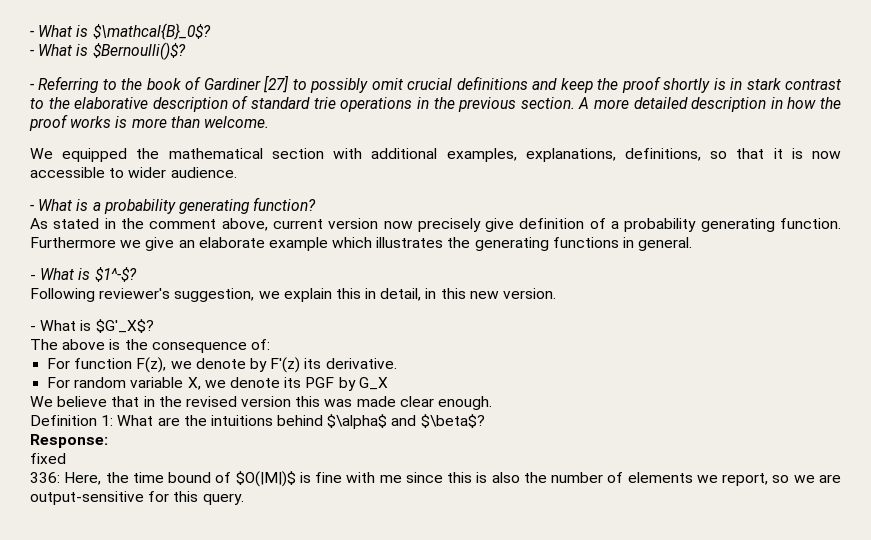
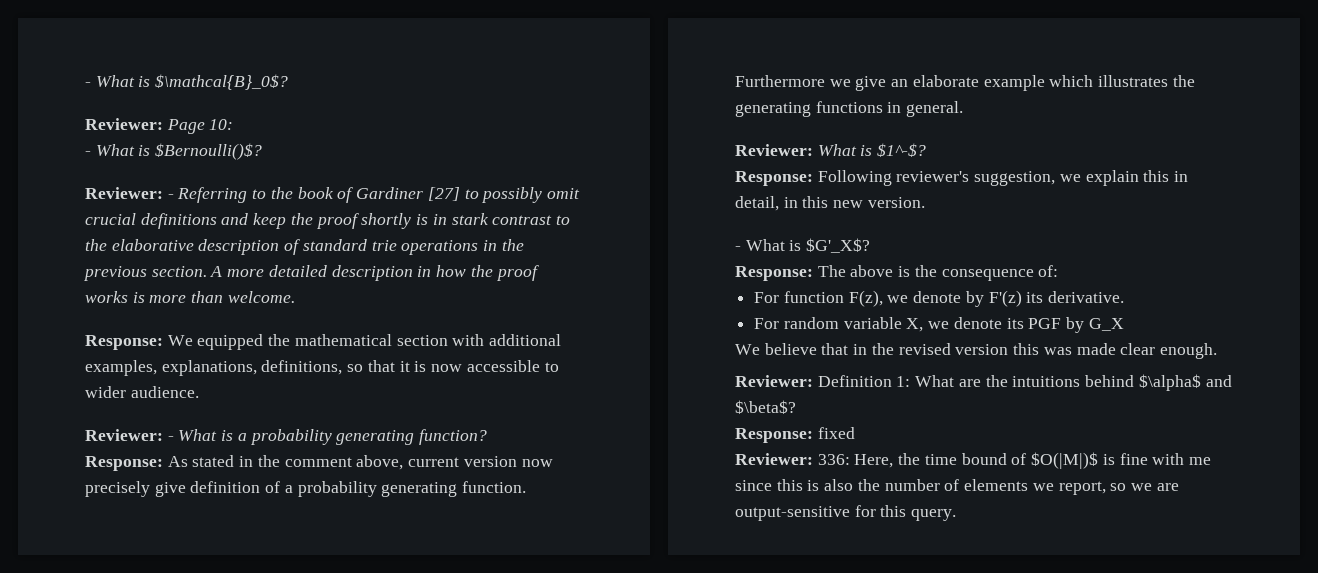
(211, 31) none -> [85,118,234,134] // Reviewer: Page 10:
(186, 51) none -> [85,187,163,199] Reviewer:
(269, 122) none -> [85,335,163,350] Response:
(237, 172) none -> [85,429,163,441] Reviewer:
(317, 204) none -> [85,456,163,471] Response:
[30,275,36,280] - -> [735,144,813,156] Reviewer:
(137, 274) none -> [735,171,813,186] Response:
(154, 326) none -> [735,266,813,281] Response:
(493, 403) none -> [735,375,813,387] Reviewer:
(108, 441) // -> (813, 435) none
(66, 458) none -> [735,453,813,465] Reviewer:

